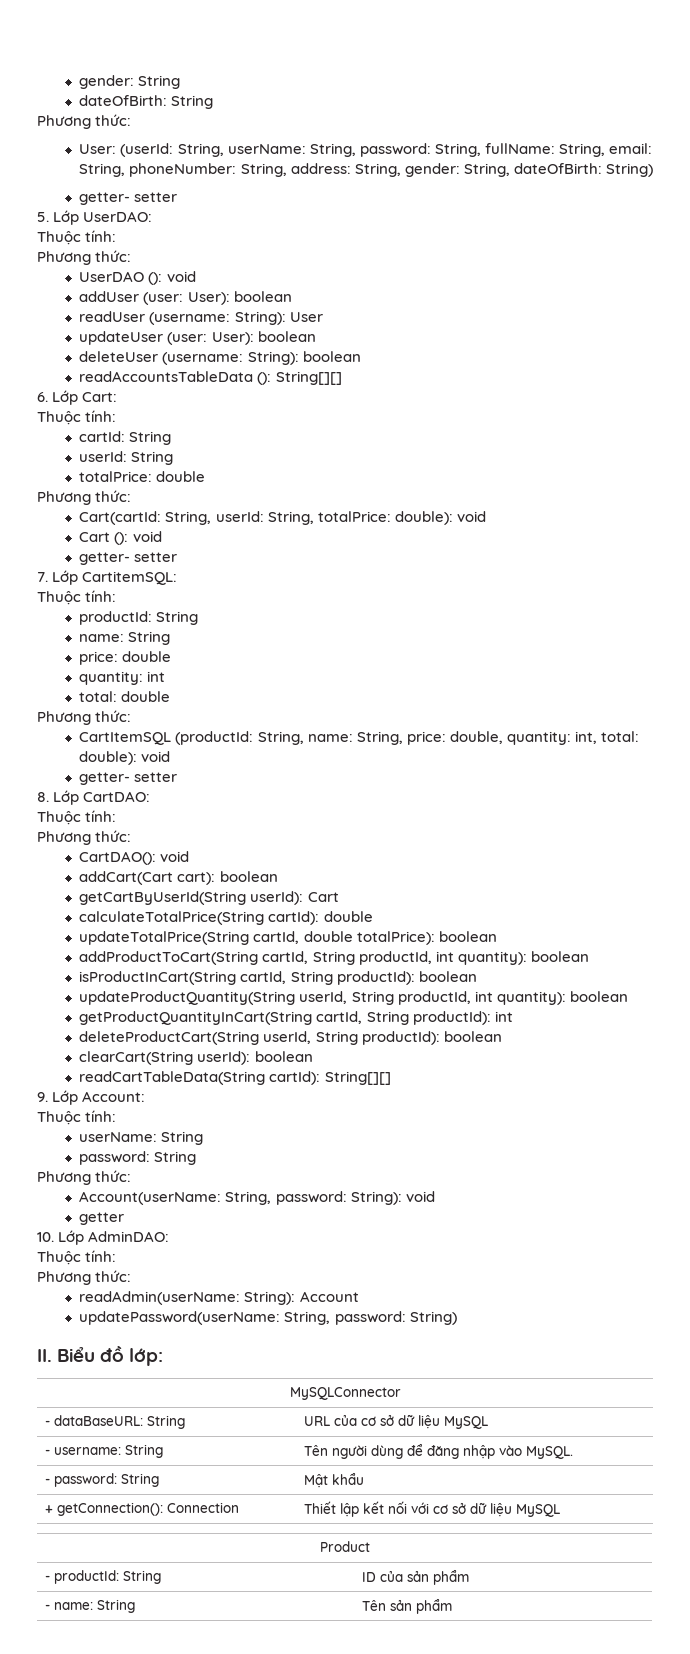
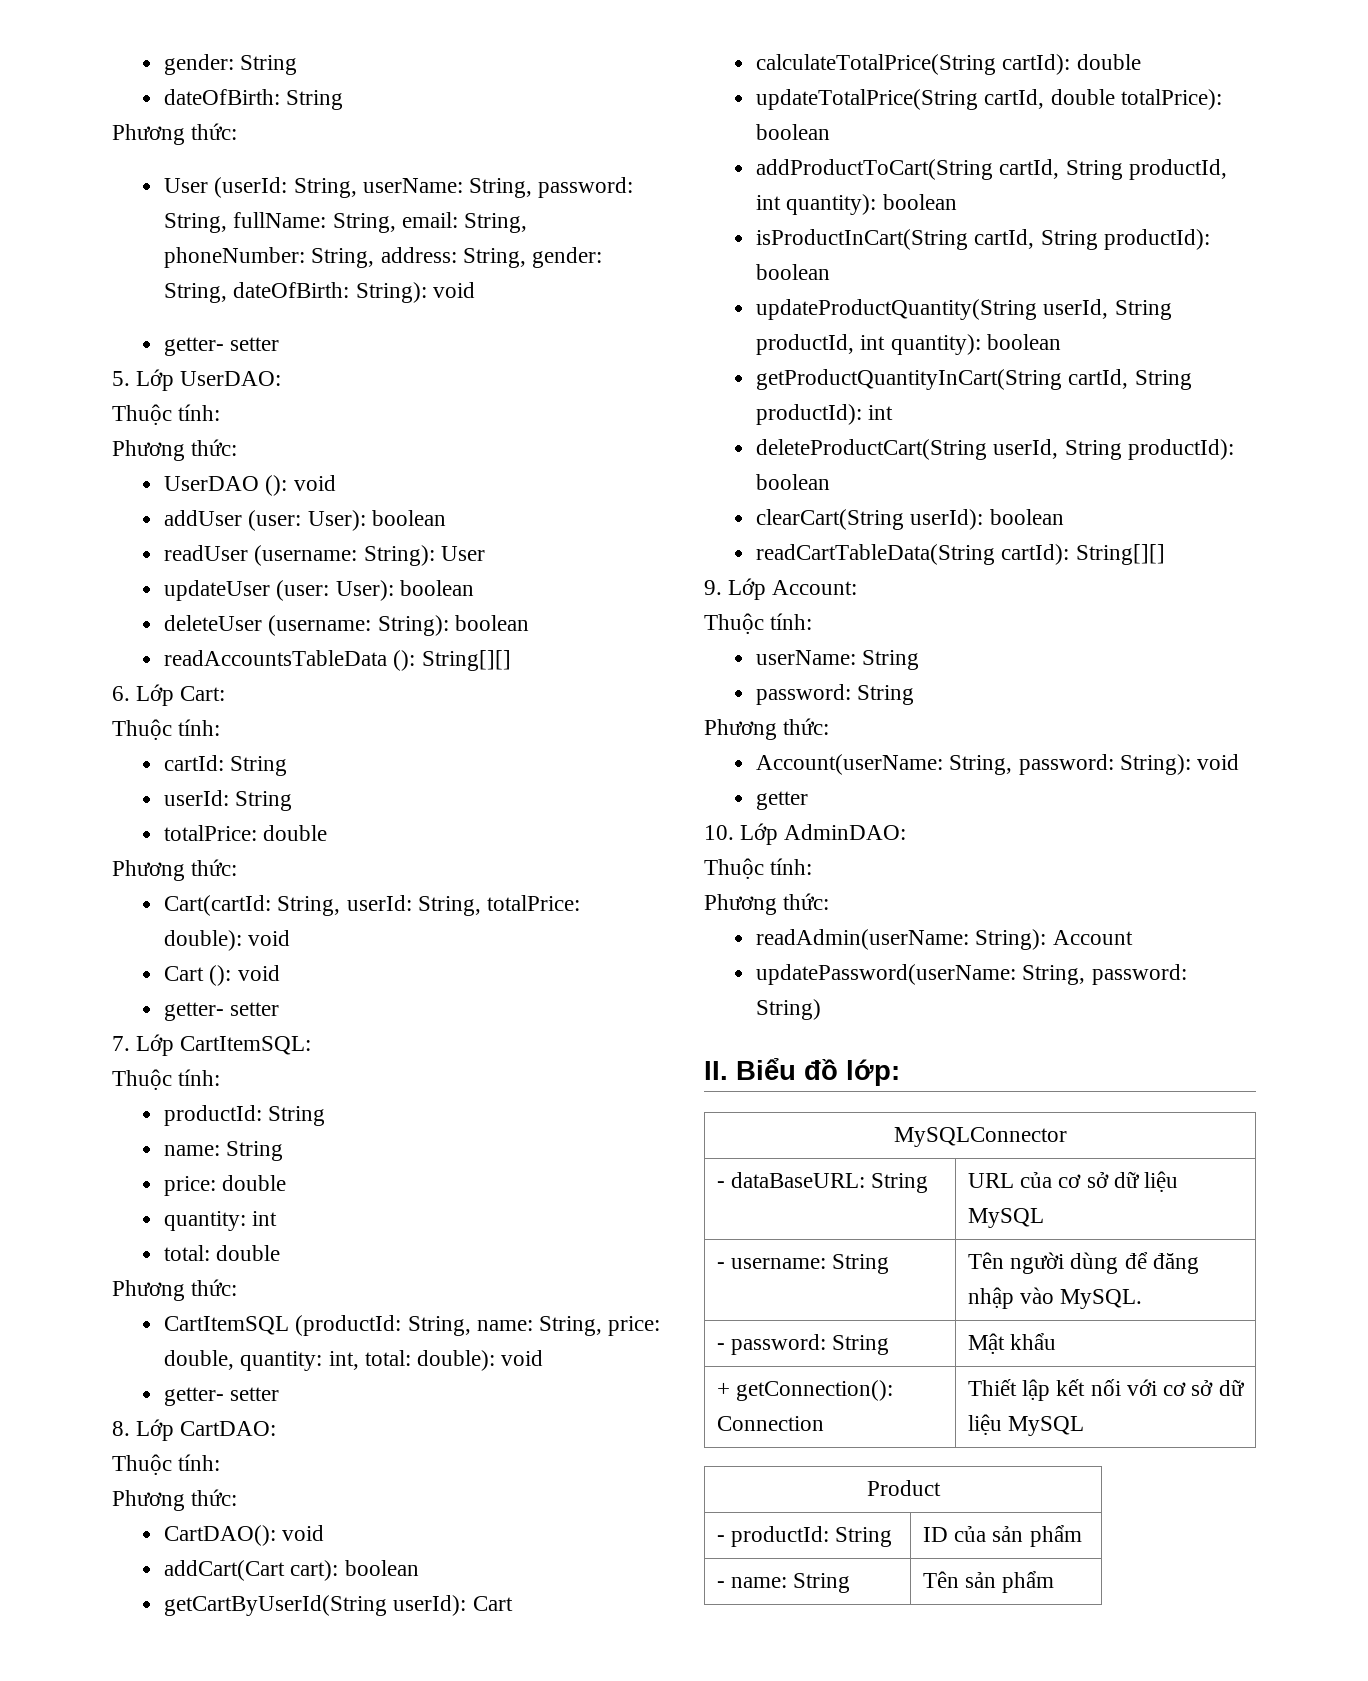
[79,144,117,154] User: -> [164,178,209,193] User
[605,163,653,177] String) -> [355,282,475,303] String): void
[82,571,178,585] CartitemSQL: -> [180,1036,312,1055] CartItemSQL:

